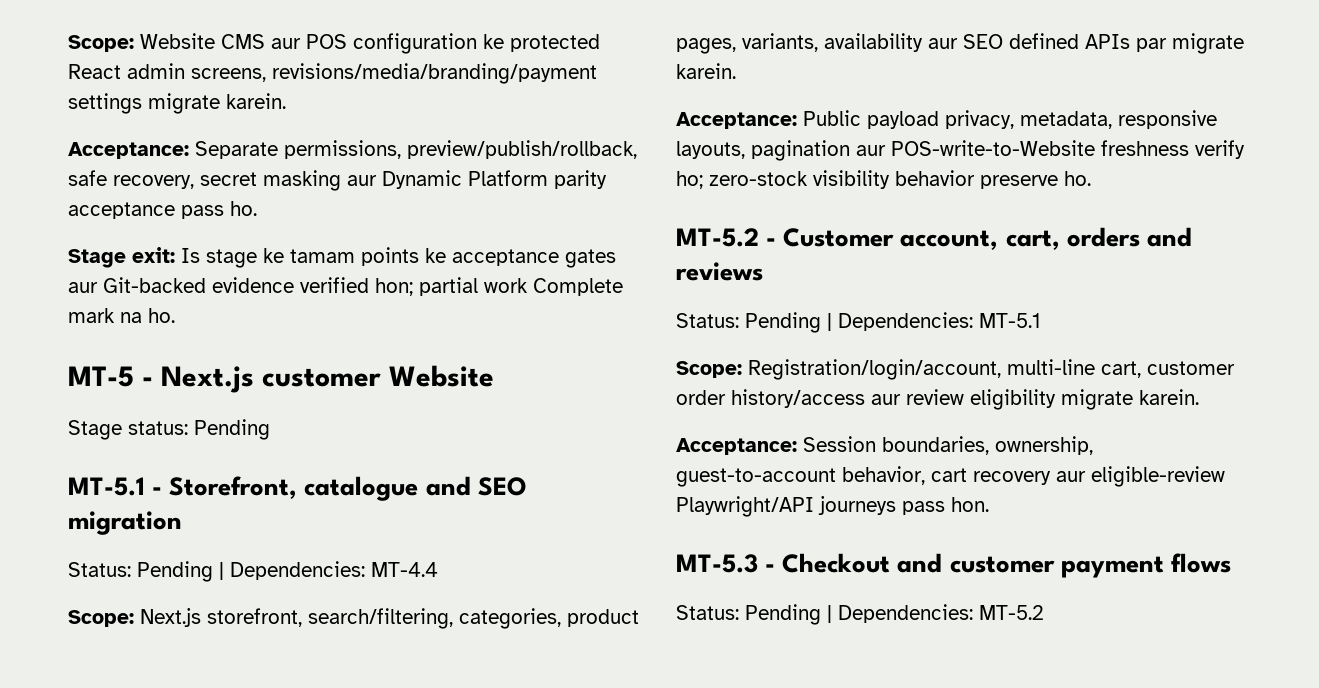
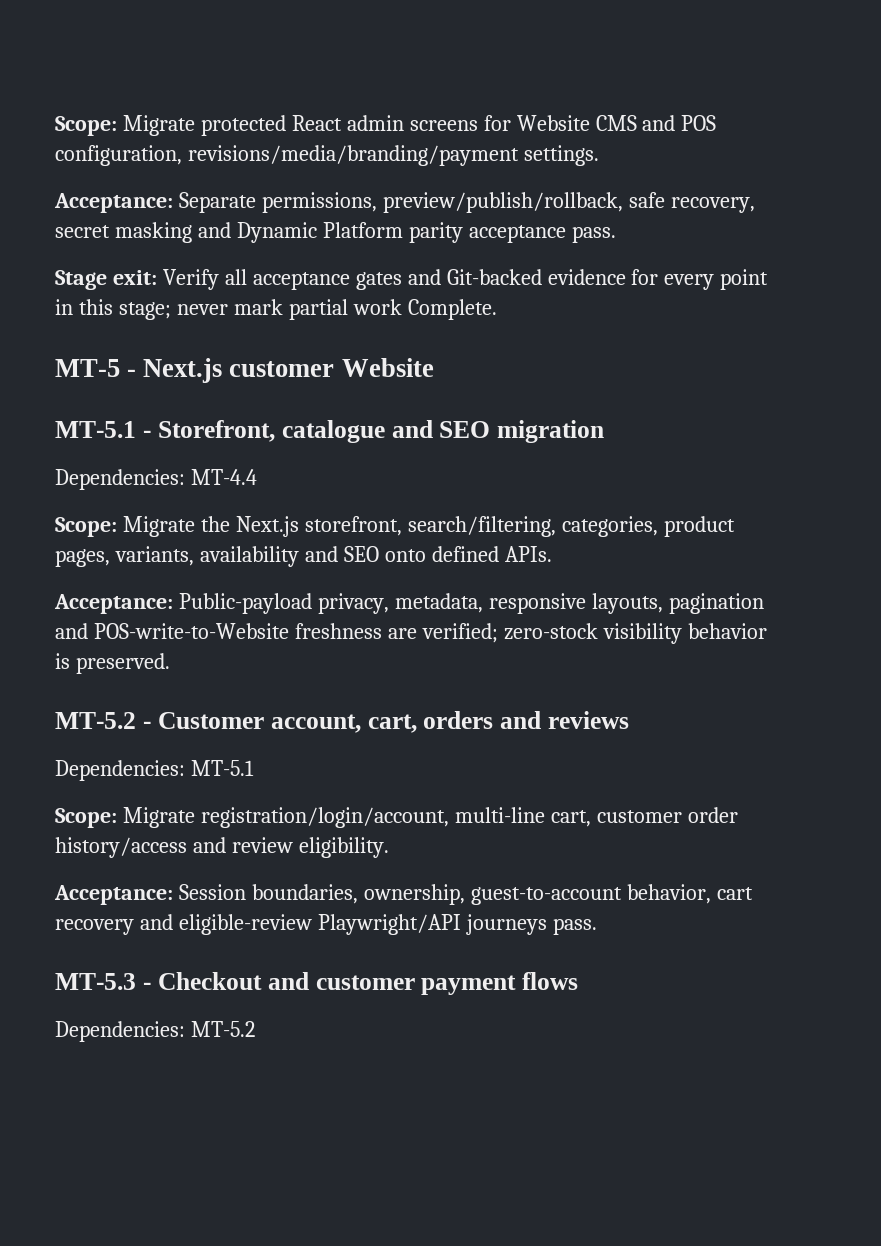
[68,33,600,54] [68,63,597,84] [68,93,286,114] Scope: Website CMS aur POS configuration ke protected React admin screens, revisions/media/branding/payment settings migrate karein. -> [55,115,717,136] [55,145,599,166] Scope: Migrate protected React admin screens for Website CMS and POS configuration, revisions/media/branding/payment settings.
[347,175,377,186] aur -> [197,222,231,238] and
[181,201,257,219] pass ho. -> [571,226,616,243] pass.
[181,247,446,268] Is stage ke tamam points ke -> [162,269,247,290] Verify all
[68,282,98,293] aur -> [407,269,441,285] and
[300,277,623,296] [68,308,175,323] verified hon; partial work Complete mark na ho. -> [631,269,769,290] [55,299,497,320] for every point in this stage; never mark partial work Complete.
[68,419,270,440] // Stage status: Pending -> (434, 367) none
[68,561,224,582] Status: Pending | -> (605, 431) none
(134, 618) none -> [122,516,230,537] Migrate the
[928,33,1244,54] [676,63,736,79] [676,110,939,129] aur SEO defined APIs par migrate karein. // Acceptance: Public payload -> [304,546,552,562] [54,593,312,614] and SEO onto defined APIs. // Acceptance: Public-payload
[856,145,886,156] aur -> [55,623,88,639] and
[1195,140,1245,159] [676,171,703,189] verify ho; -> [387,623,498,643] are verified;
[980,171,1091,189] preserve ho. -> [55,653,170,674] is preserved.
[676,312,832,333] Status: Pending | -> (630, 720) none
[748,359,1001,380] Registration/login/account, -> [122,807,449,828] Migrate registration/login/account,
[871,389,1199,410] aur review eligibility migrate karein. -> [192,837,389,858] and review eligibility.
[1056,471,1086,482] aur -> [139,914,173,930] and
[902,497,989,515] pass hon. -> [552,918,597,935] pass.
[676,604,832,625] Status: Pending | -> (579, 981) none

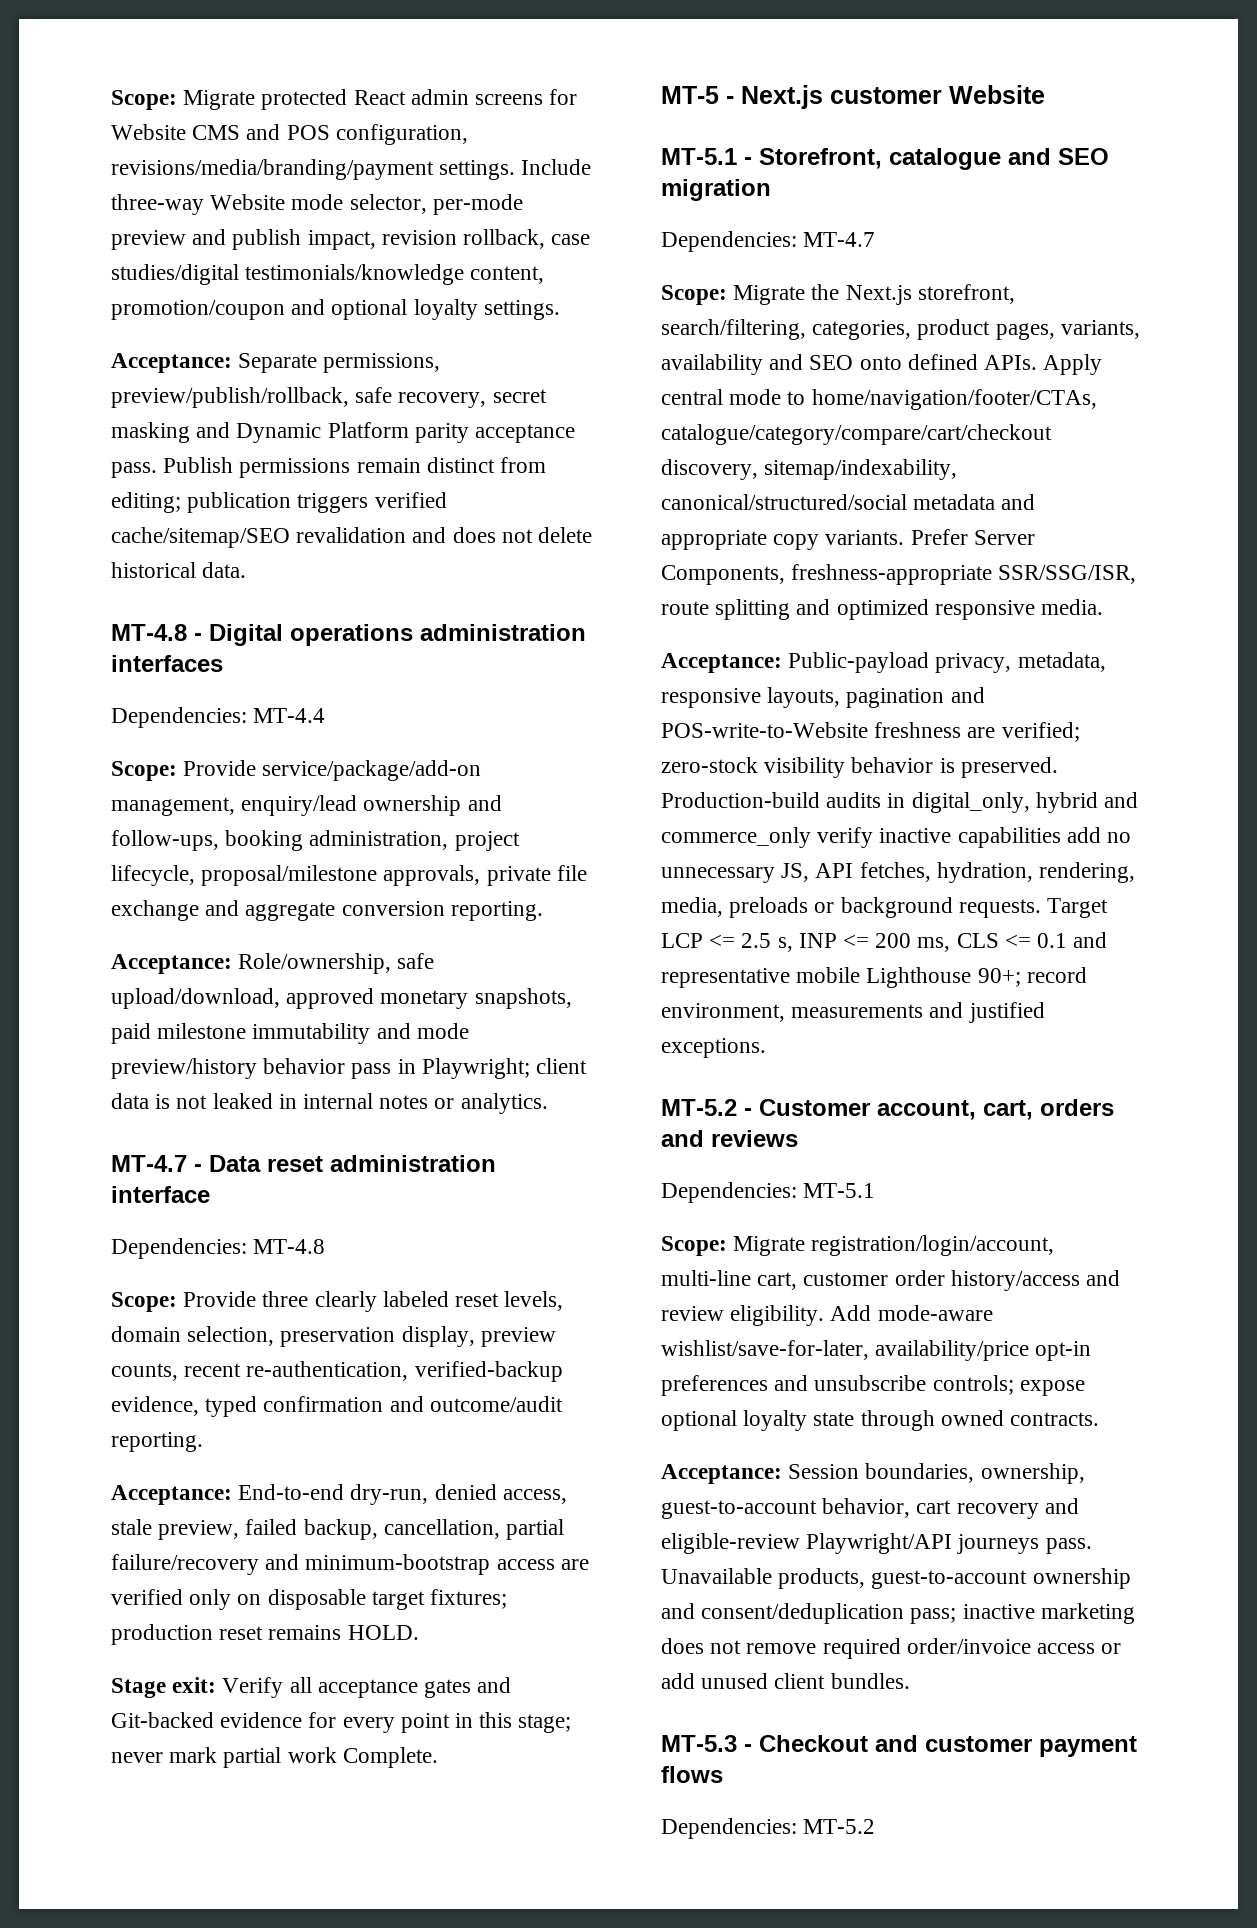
(599, 155) none -> [521,159,592,175] [111,194,523,215] [111,229,591,250] [111,264,545,285] [111,299,560,320] Include three-way Website mode selector, per-mode preview and publish impact, revision rollback, case studies/digital testimonials/knowledge content, promotion/coupon and optional loyalty settings.
(616, 234) none -> [163,457,547,478] [111,492,447,513] [111,527,593,548] [111,562,247,578] [111,624,586,646] [111,655,223,672] [111,707,326,728] [111,760,482,781] [111,795,502,816] [111,830,520,851] [111,865,587,886] [111,900,543,921] [111,953,435,974] [111,988,572,1009] [111,1023,469,1044] [111,1058,588,1079] [111,1093,548,1114] [111,1155,496,1172] [111,1186,210,1203] [111,1238,326,1259] [111,1291,564,1312] [111,1326,556,1347] [111,1361,563,1382] [111,1396,563,1417] [111,1432,203,1452] [111,1484,567,1505] [111,1519,565,1540] [111,1554,589,1575] [111,1589,508,1610] [111,1624,419,1645] Publish permissions remain distinct from editing; publication triggers verified cache/sitemap/SEO revalidation and does not delete historical data. // MT-4.8 - Digital operations administration interfaces // Dependencies: MT-4.4 // Scope: Provide service/package/add-on management, enquiry/lead ownership and follow-ups, booking administration, project lifecycle, proposal/milestone approvals, private file exchange and aggregate conversion reporting. // Acceptance: Role/ownership, safe upload/download, approved monetary snapshots, paid milestone immutability and mode preview/history behavior pass in Playwright; client data is not leaked in internal notes or analytics. // MT-4.7 - Data reset administration interface // Dependencies: MT-4.8 // Scope: Provide three clearly labeled reset levels, domain selection, preservation display, preview counts, recent re-authentication, verified-backup evidence, typed confirmation and outcome/audit reporting. // Acceptance: End-to-end dry-run, denied access, stale preview, failed backup, cancellation, partial failure/recovery and minimum-bootstrap access are verified only on disposable target fixtures; production reset remains HOLD.
[190,469,257,485] MT-4.4 -> [803,232,876,247] MT-4.7
(552, 554) none -> [1043,354,1103,375] [661,389,1097,410] [661,424,1052,445] [661,459,958,480] [661,494,1036,510] [661,529,1035,550] [661,564,1137,585] [661,599,1104,620] Apply central mode to home/navigation/footer/CTAs, catalogue/category/compare/cart/checkout discovery, sitemap/indexability, canonical/structured/social metadata and appropriate copy variants. Prefer Server Components, freshness-appropriate SSR/SSG/ISR, route splitting and optimized responsive media.
(170, 663) none -> [661,792,1139,813] [661,827,1132,848] [661,862,1136,883] [661,897,1109,918] [661,932,1108,952] [661,967,1087,988] [661,1002,1045,1023] [661,1038,766,1058] Production-build audits in digital_only, hybrid and commerce_only verify inactive capabilities add no unnecessary JS, API fetches, hydration, rendering, media, preloads or background requests. Target LCP <= 2.5 s, INP <= 200 ms, CLS <= 0.1 and representative mobile Lighthouse 90+; record environment, measurements and justified exceptions.
(389, 847) none -> [830,1305,993,1321] [661,1340,1092,1361] [661,1375,1085,1396] [661,1410,1100,1431] Add mode-aware wishlist/save-for-later, availability/price opt-in preferences and unsubscribe controls; expose optional loyalty state through owned contracts.
(597, 926) none -> [661,1568,1131,1589] [661,1603,1135,1624] [661,1638,1122,1659] [661,1673,910,1689] Unavailable products, guest-to-account ownership and consent/deduplication pass; inactive marketing does not remove required order/invoice access or add unused client bundles.

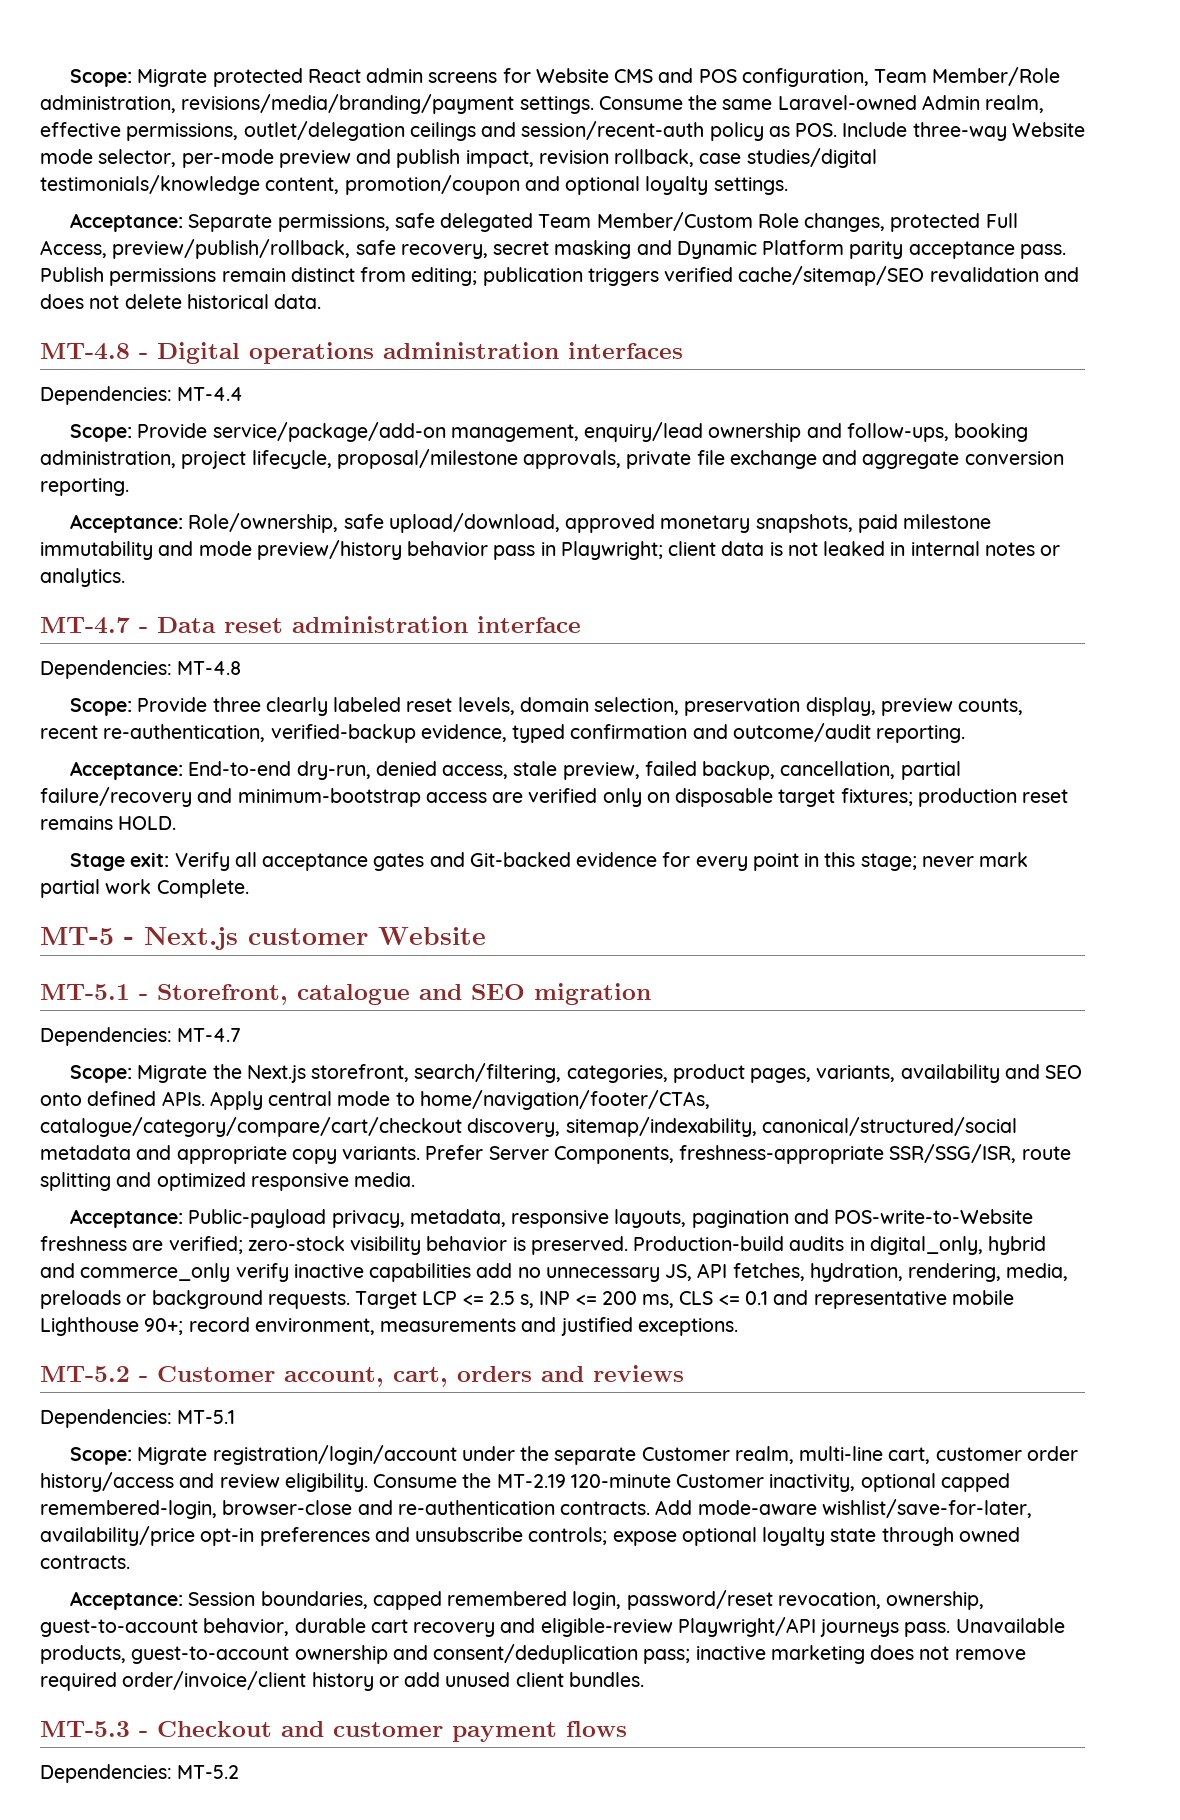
[111,159,516,180] revisions/media/branding/payment settings. -> [874,67,1061,86] [40,94,1045,114] [40,121,838,141] Team Member/Role administration, revisions/media/branding/payment settings. Consume the same Laravel-owned Admin realm, effective permissions, outlet/delegation ceilings and session/recent-auth policy as POS.
(441, 363) none -> [394,212,1018,232] [40,240,107,258] safe delegated Team Member/Custom Role changes, protected Full Access,
[811,1235,1055,1256] registration/login/account, -> [212,1445,794,1465] registration/login/account under the separate Customer realm,
(825, 1315) none -> [373,1473,1010,1492] [40,1500,651,1519] Consume the MT-2.19 120-minute Customer inactivity, optional capped remembered-login, browser-close and re-authentication contracts.
(975, 1473) none -> [372,1590,881,1610] capped remembered login, password/reset revocation,
(911, 1508) none -> [294,1618,366,1633] durable
[906,1638,1096,1654] order/invoice access -> [122,1671,374,1691] order/invoice/client history

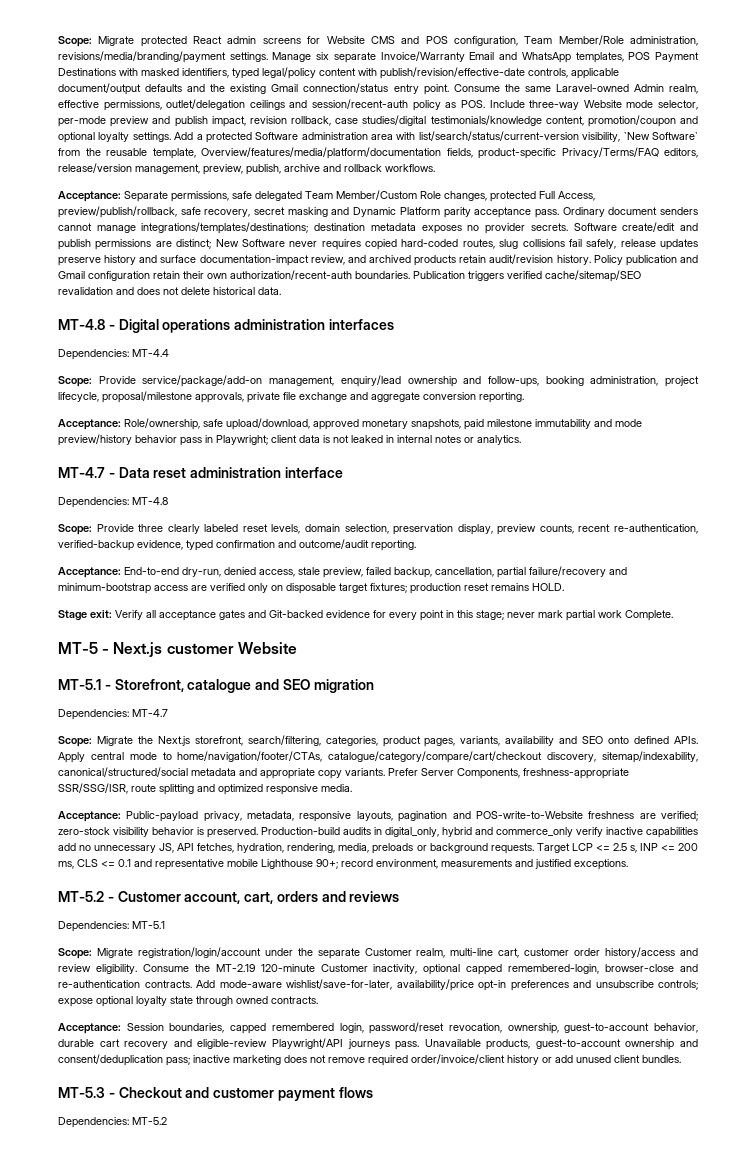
(594, 105) none -> [272,51,700,63] [58,67,619,79] [58,83,449,95] Manage six separate Invoice/Warranty Email and WhatsApp templates, POS Payment Destinations with masked identifiers, typed legal/policy content with publish/revision/effective-date controls, applicable document/output defaults and the existing Gmail connection/status entry point.
(788, 186) none -> [174,131,698,143] [58,147,698,159] [58,163,435,175] Add a protected Software administration area with list/search/status/current-version visibility, `New Software` from the reusable template, Overview/features/media/platform/documentation fields, product-specific Privacy/Terms/FAQ editors, release/version management, preview, publish, archive and rollback workflows.
[40,267,583,286] Publish permissions remain distinct from editing; publication -> [562,207,698,217] [58,222,699,234] [58,239,698,250] [58,254,698,266] [58,270,465,281] Ordinary document senders cannot manage integrations/templates/destinations; destination metadata exposes no provider secrets. Software create/edit and publish permissions are distinct; New Software never requires copied hard-coded routes, slug collisions fail safely, release updates preserve history and surface documentation-impact review, and archived products retain audit/revision history. Policy publication and Gmail configuration retain their own authorization/recent-auth boundaries. Publication

